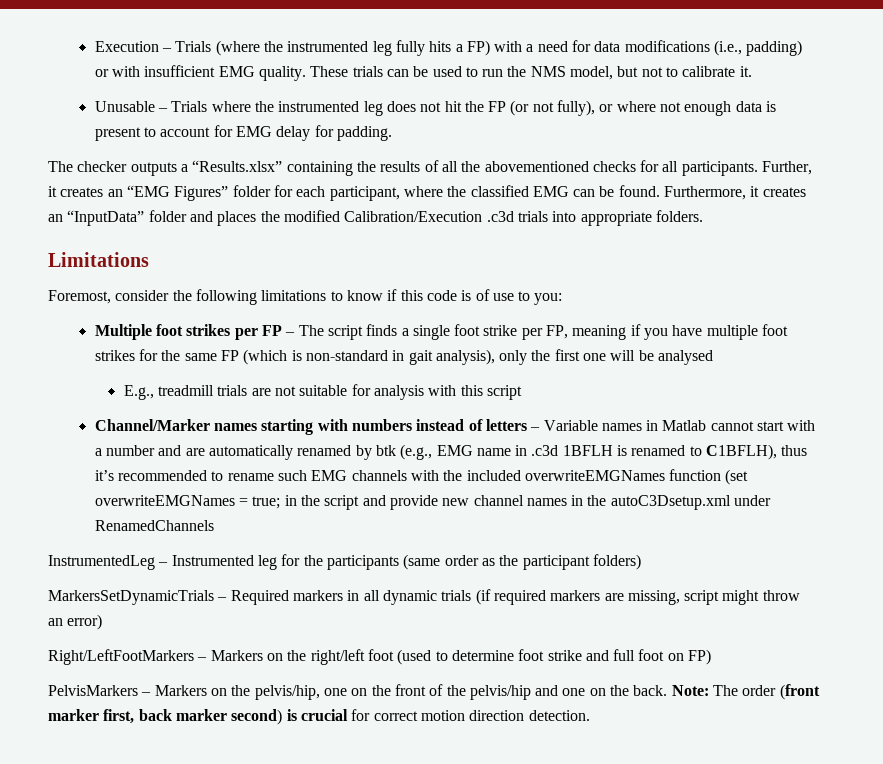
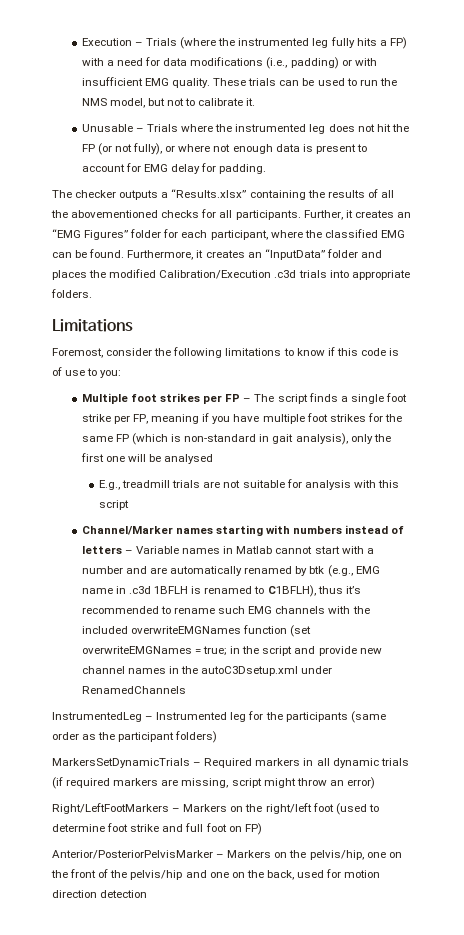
[48,685,138,696] PelvisMarkers -> [52,850,213,859] Anterior/PosteriorPelvisMarker
[633,684,820,700] [48,709,418,725] back. Note: The order (front marker first, back marker second) is crucial for correct -> [266,869,342,880] back, used for
[528,710,590,721] detection. -> [100,890,148,898] detection

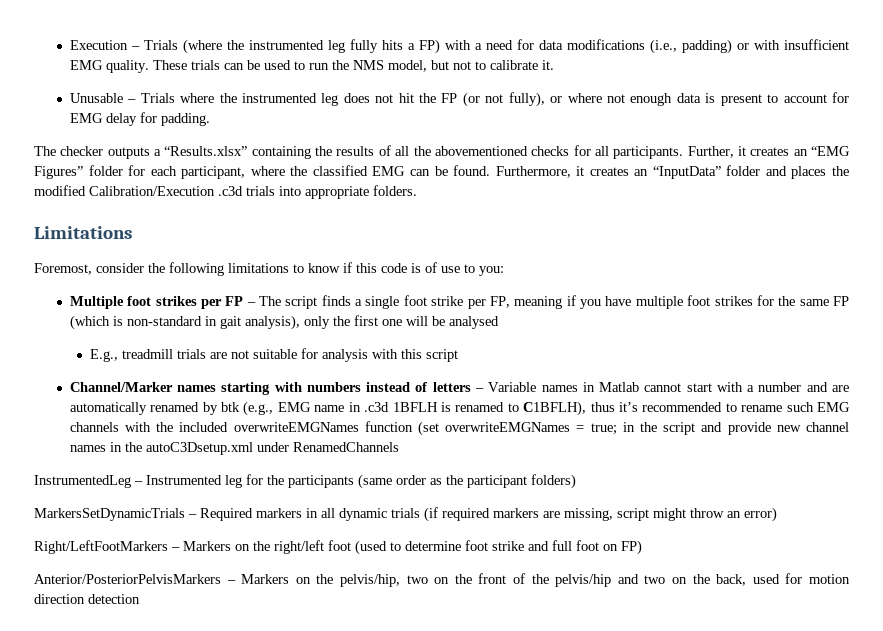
[52,850,213,859] Anterior/PosteriorPelvisMarker -> [34,574,221,584] Anterior/PosteriorPelvisMarkers
[366,852,386,858] one -> [406,575,428,584] two
[209,872,229,878] one -> [644,575,666,584] two

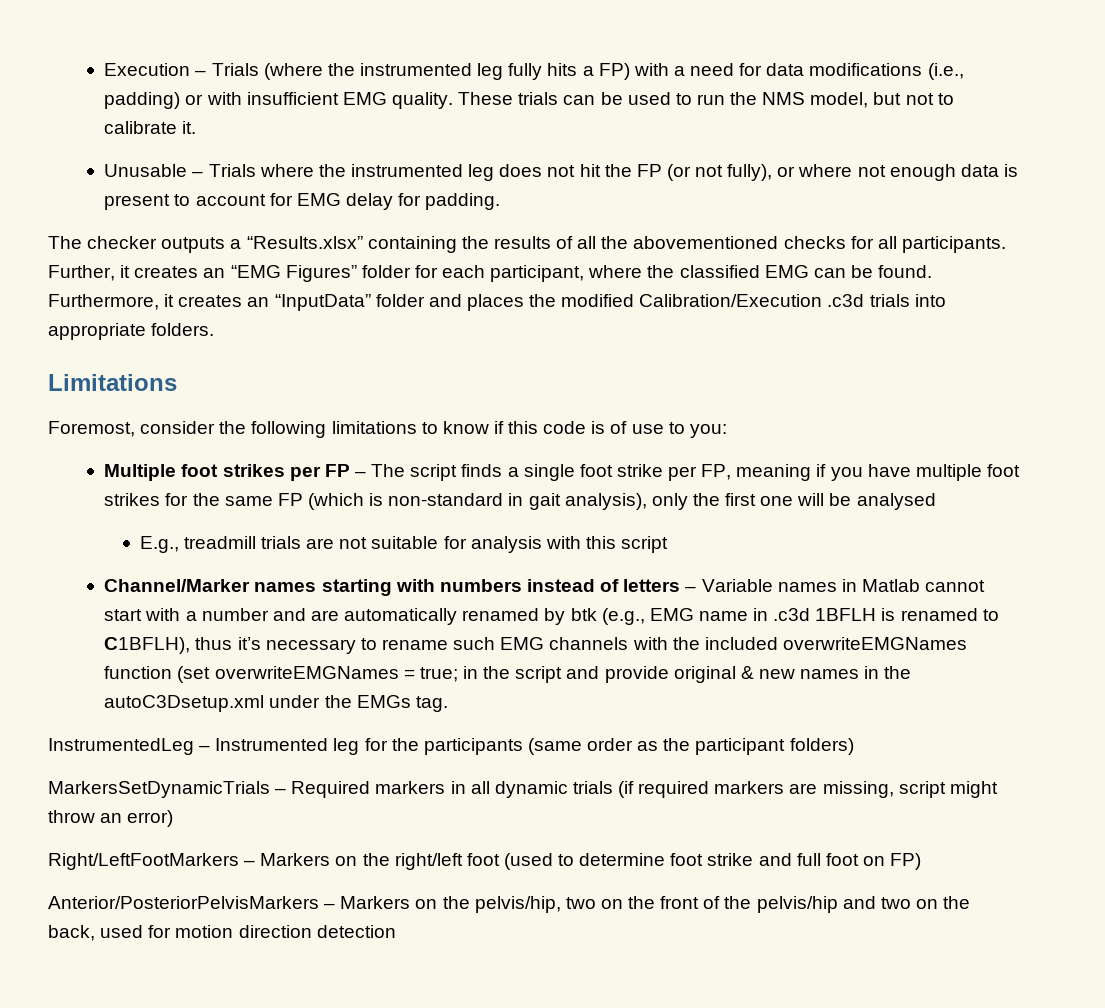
[642,402,723,412] recommended -> [265,639,356,654] necessary
[776,422,849,432] new channel -> [673,666,795,683] original & new
[292,442,399,452] RenamedChannels -> [324,695,448,712] the EMGs tag.

